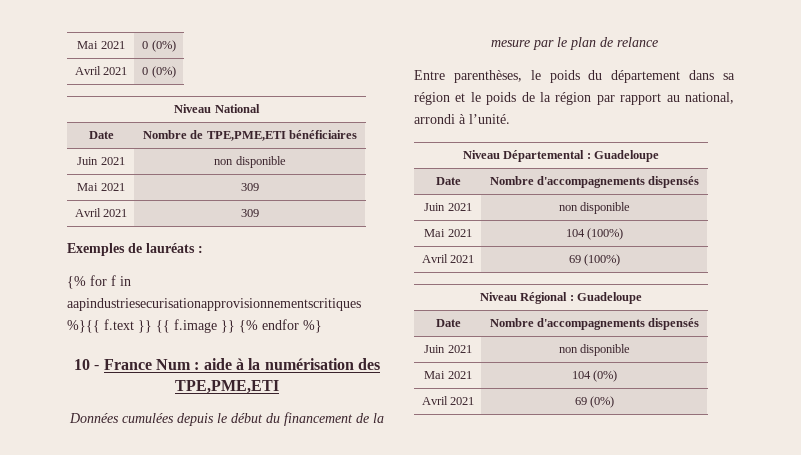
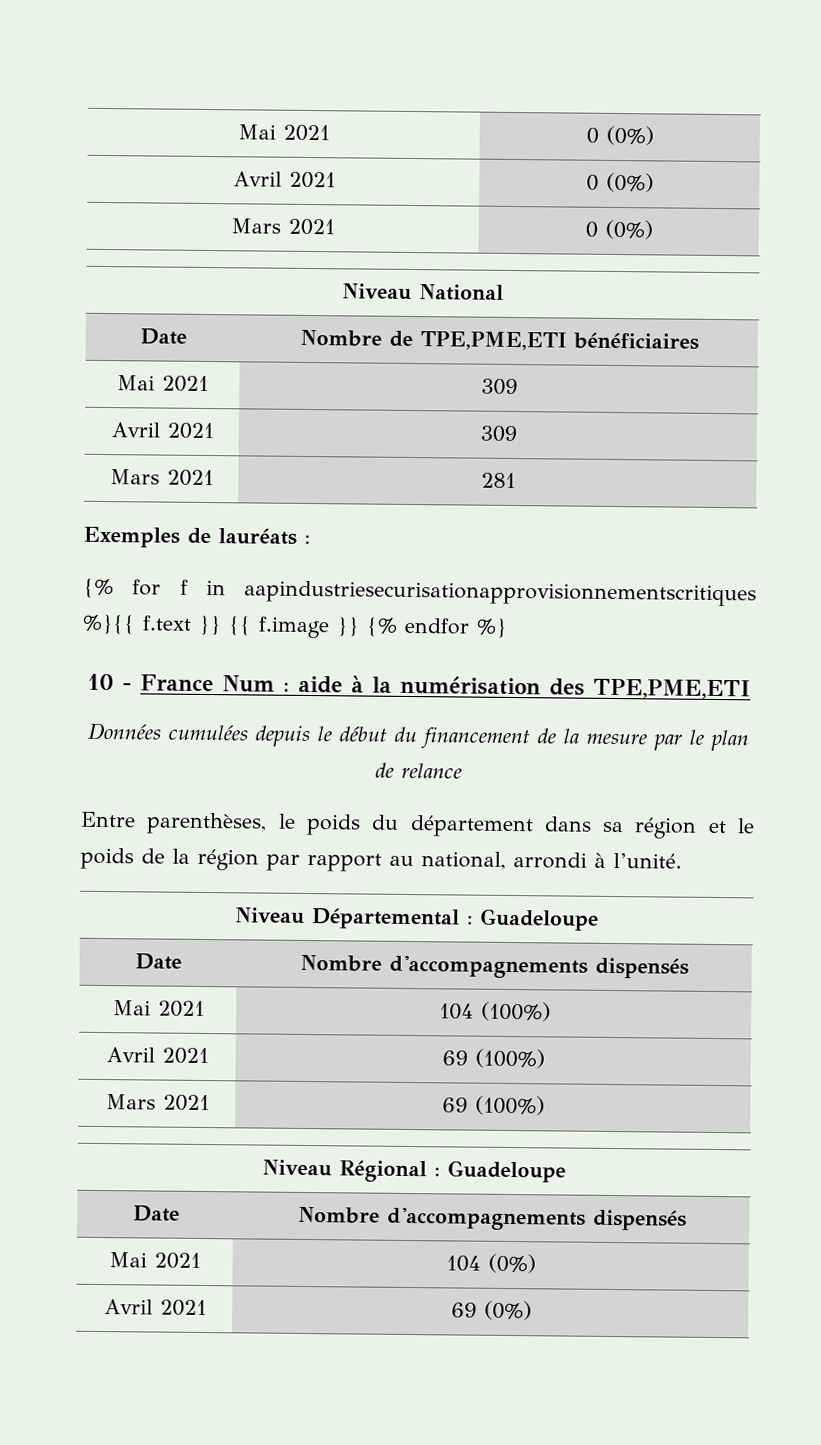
(176, 72) none -> [231,218,335,236] [585,219,653,240] // Mars 2021 | 0 (0%)
[77,157,125,165] [214,156,286,168] // Juin 2021 | non disponible -> (699, 341) none
(259, 213) none -> [110,469,214,487] [480,472,516,489] // Mars 2021 | 281
[424,203,472,211] [558,202,631,214] // Juin 2021 | non disponible -> (689, 968) none
(621, 260) none -> [105,1094,210,1112] [442,1095,545,1116] // Mars 2021 | 69 (100%)
[424,345,472,353] [558,344,631,356] // Juin 2021 | non disponible -> (687, 1220) none

